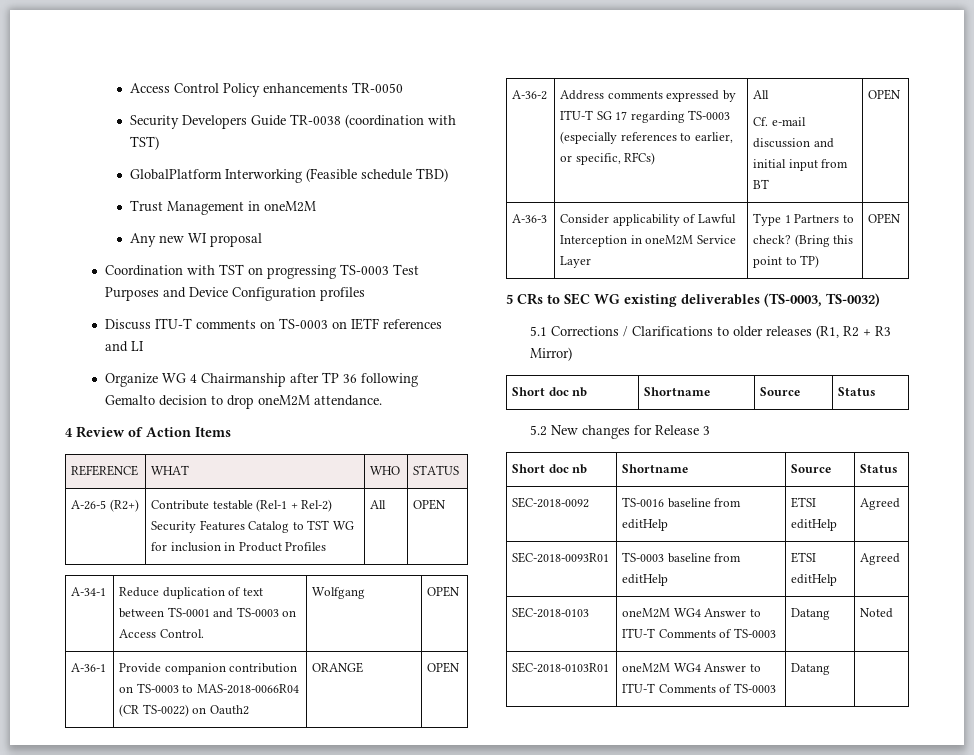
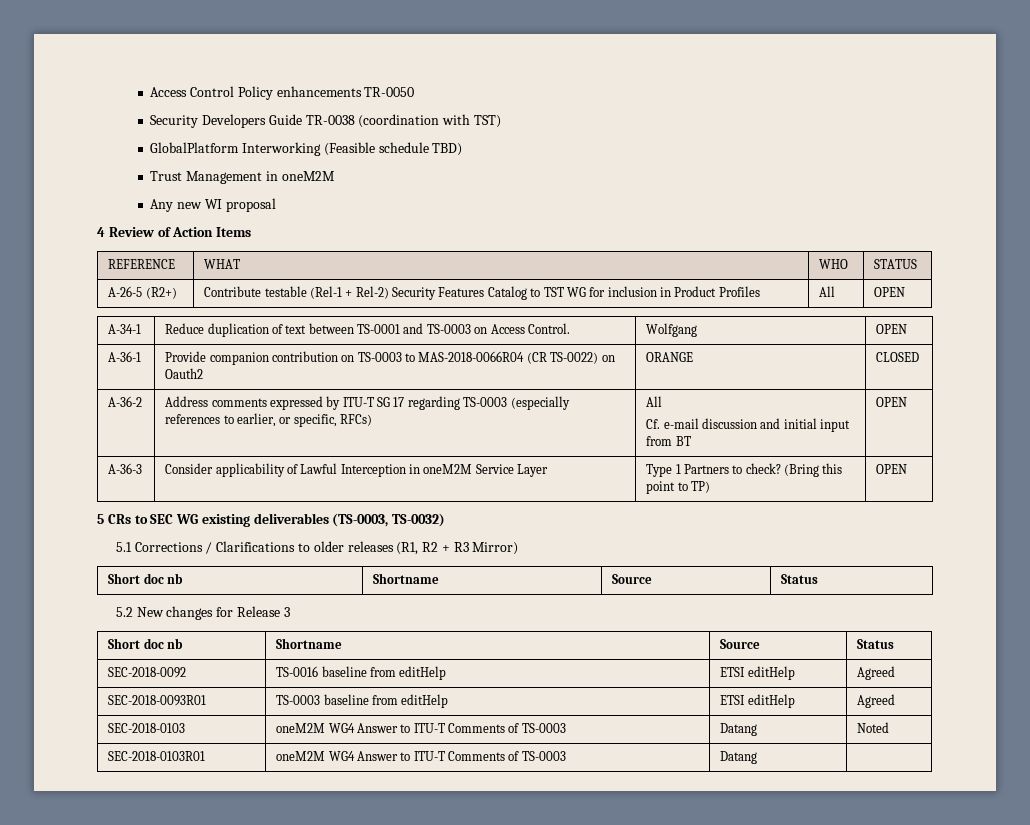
[105,264,420,279] [105,287,366,301] [105,318,443,330] [105,341,145,352] [105,372,419,387] [105,395,383,409] // Coordination with TST on progressing TS-0003 Test Purposes and Device Configuration profiles // Discuss ITU-T comments on TS-0003 on IETF references and LI // Organize WG 4 Chairmanship after TP 36 following Gemalto decision to drop oneM2M attendance. -> (276, 205) none
[427,662,461,673] OPEN -> [876,352,920,362] CLOSED

